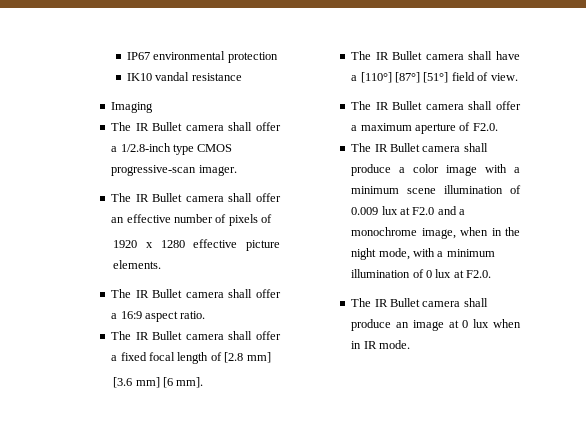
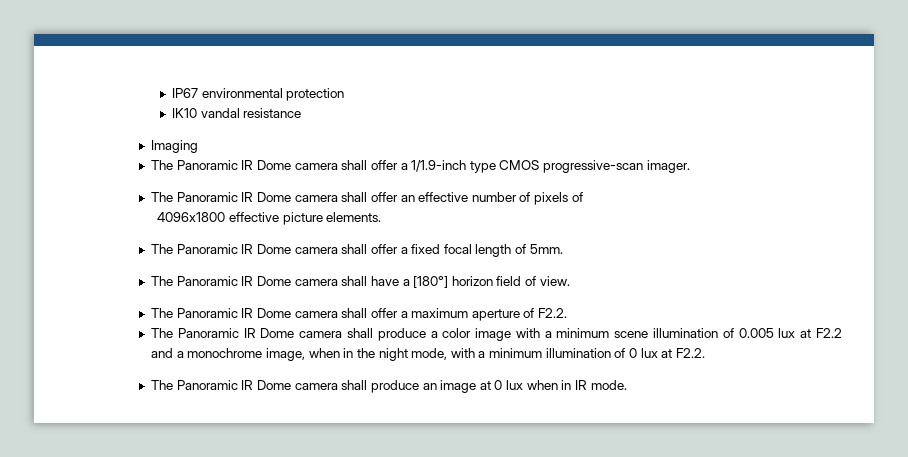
[135,122,281,131] [111,143,171,152] IR Bullet camera shall offer a 1/2.8-inch -> [176,160,467,172] Panoramic IR Dome camera shall offer a 1/1.9-inch
[135,193,183,202] IR Bullet -> [176,192,291,202] Panoramic IR Dome
[113,240,185,248] 1920 x 1280 -> [157,212,226,222] 4096x1800
[135,289,281,298] [111,311,206,322] [111,331,183,340] IR Bullet camera shall offer a 16:9 aspect ratio. // The IR Bullet -> [176,244,291,254] Panoramic IR Dome
[224,352,271,363] [113,377,204,388] [351,51,423,60] [2.8 mm] // [3.6 mm] [6 mm]. // The IR Bullet -> [529,244,563,254] [150,276,291,286] 5mm. // The Panoramic IR Dome
[360,72,449,83] [110°] [87°] [51°] -> [413,276,493,288] [180°] horizon
[375,101,423,110] IR Bullet -> [176,308,291,318] Panoramic IR Dome
[472,123,498,131] [351,143,421,152] F2.0. // The IR Bullet -> [538,308,568,318] [150,328,295,338] F2.2. // The Panoramic IR Dome
[351,206,435,215] 0.009 lux at F2.0 -> [738,328,842,338] 0.005 lux at F2.2
[466,270,492,278] [351,298,421,307] F2.0. // The IR Bullet -> [675,348,705,358] [150,380,291,390] F2.2. // The Panoramic IR Dome

